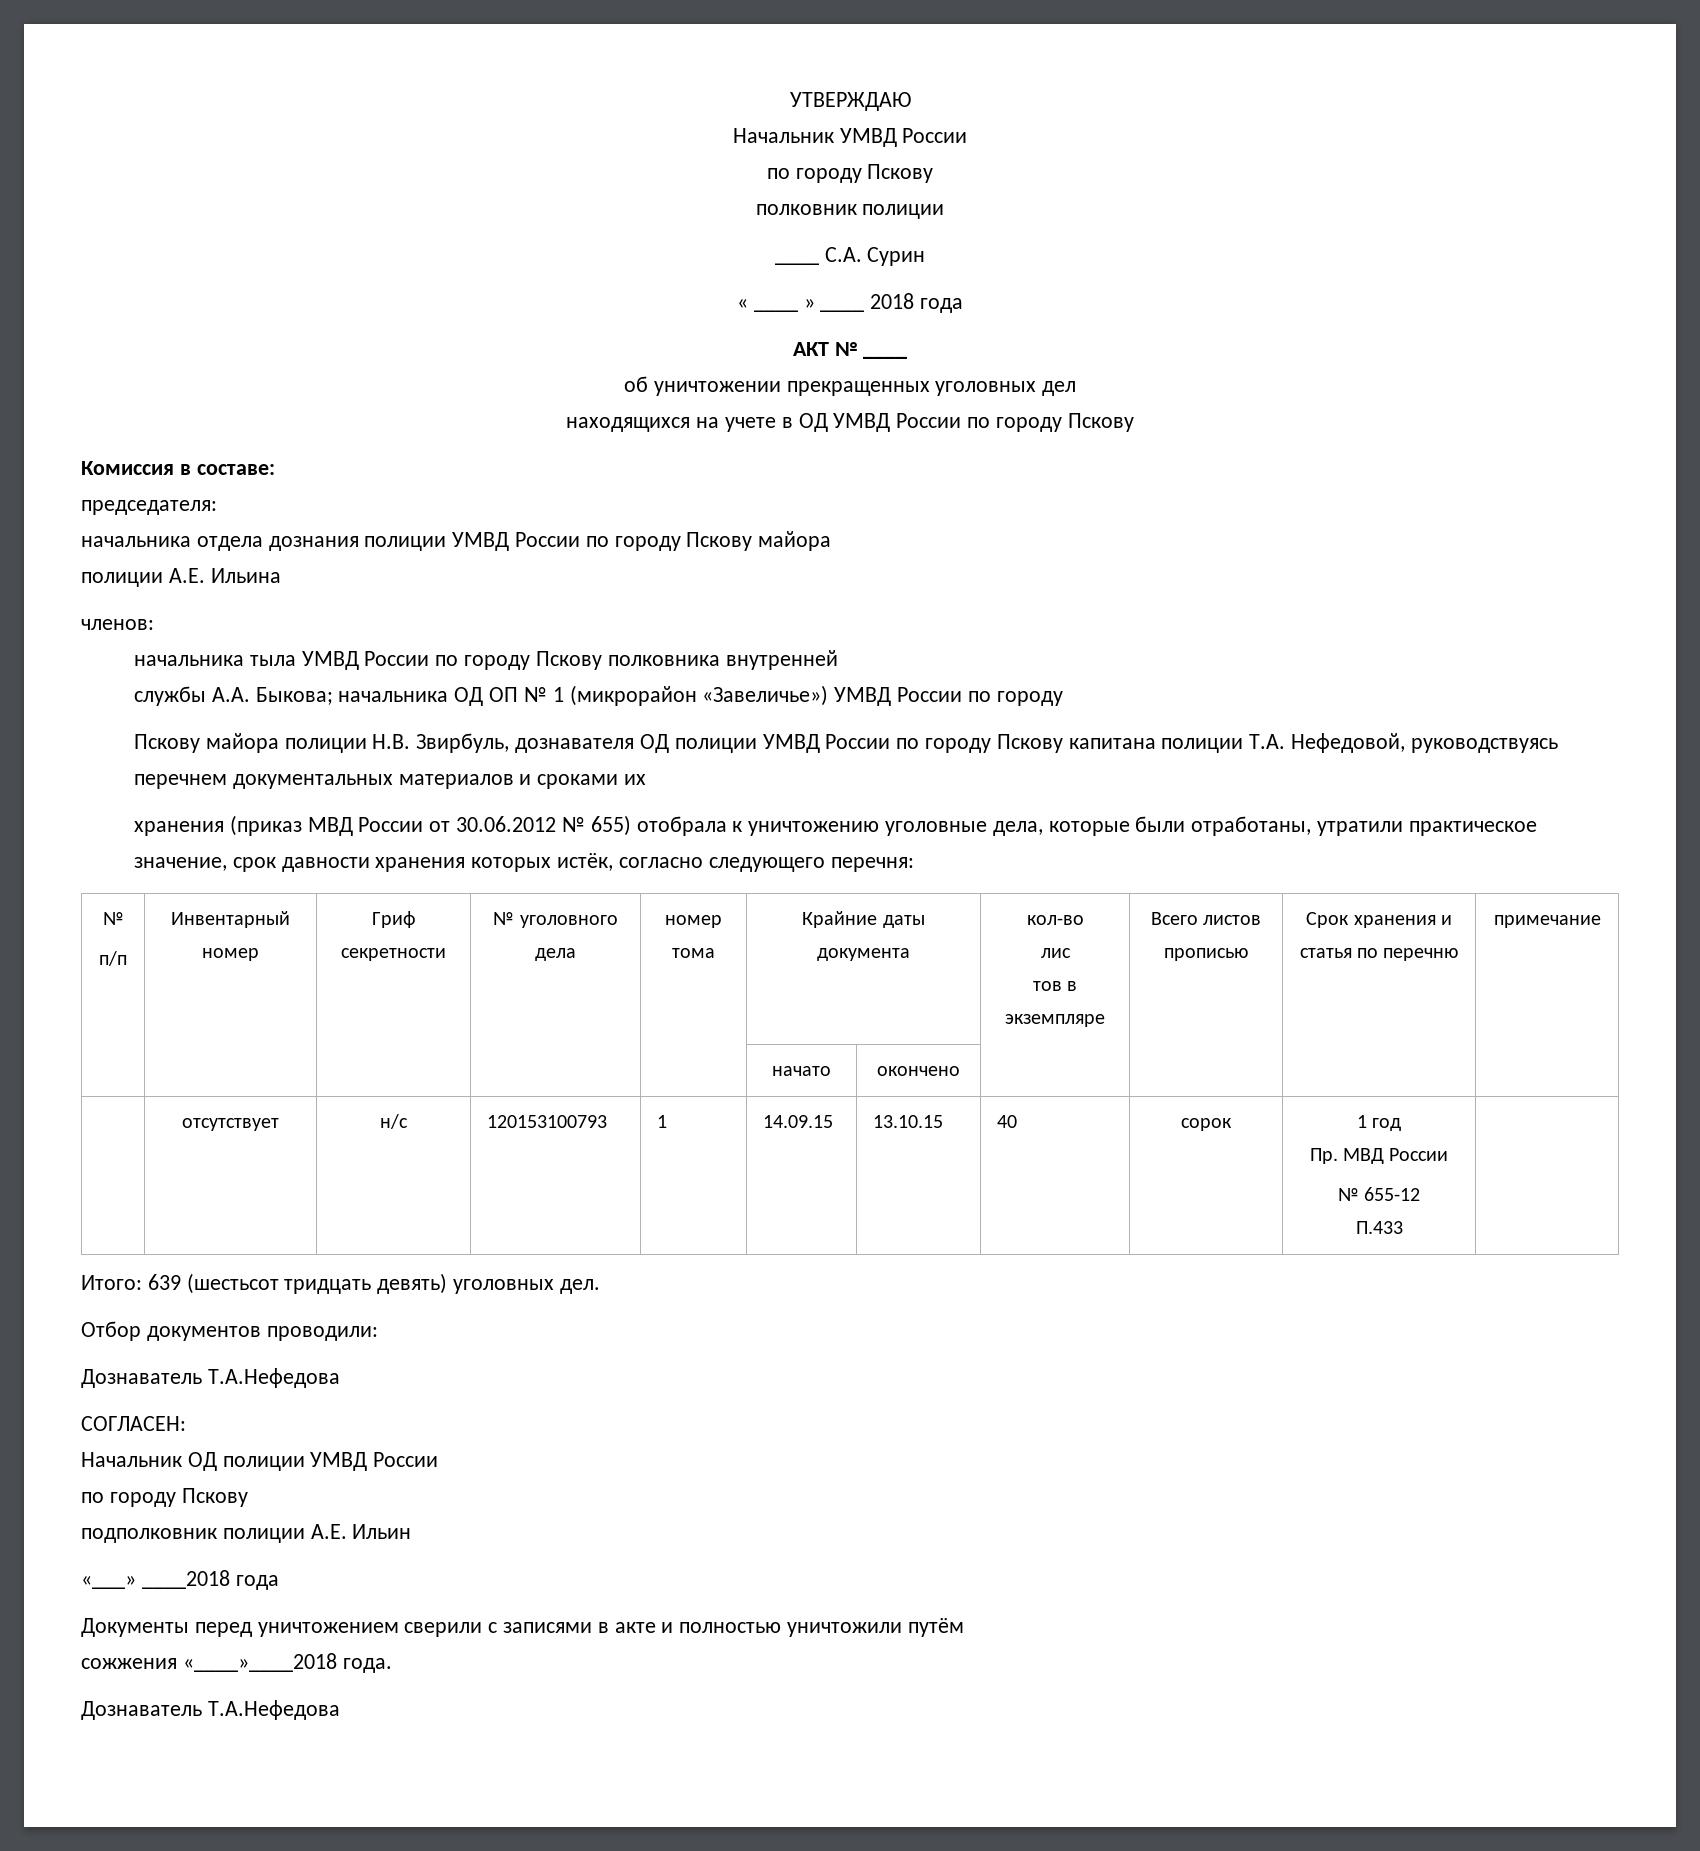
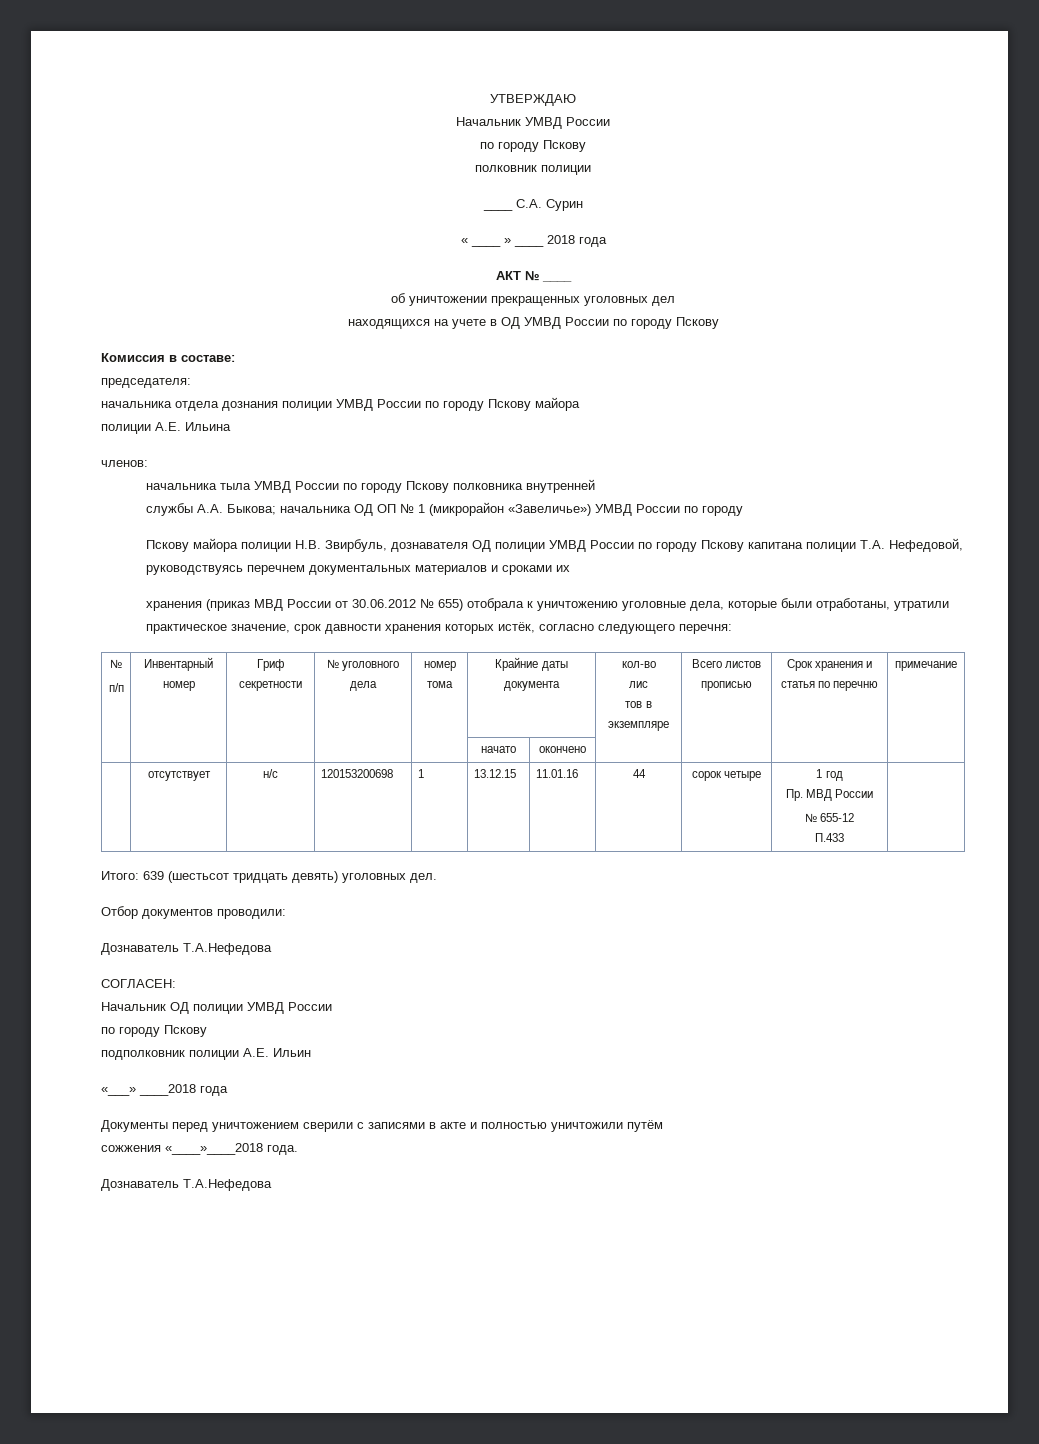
[487,1115,608,1128] [657,1115,668,1128] [763,1115,834,1128] [873,1115,944,1128] [997,1115,1018,1128] 120153100793 | 1 | 14.09.15 | 13.10.15 | 40 -> [320,769,393,778] [417,769,424,778] [473,769,516,778] [535,769,578,778] [632,769,646,778] 120153200698 | 1 | 13.12.15 | 11.01.16 | 44
(1232, 1124) none -> [724,771,762,781] четыре

